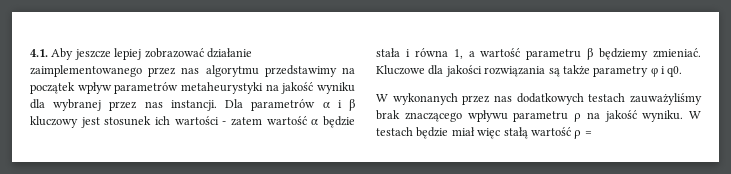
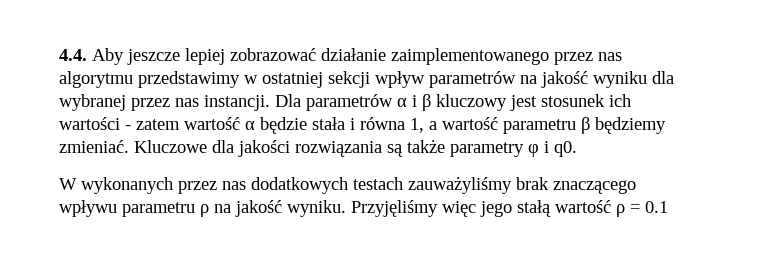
[30,49,48,57] 4.1. -> [59,49,87,61] 4.4.
[341,67,355,74] [30,82,75,94] na początek -> [244,71,370,88] w ostatniej sekcji
[180,82,263,94] metaheurystyki -> (516, 79) none
[689,111,701,119] [376,127,501,139] W testach będzie miał więc -> [351,200,512,217] Przyjęliśmy więc jego
(592, 133) none -> [645,201,668,213] 0.1

